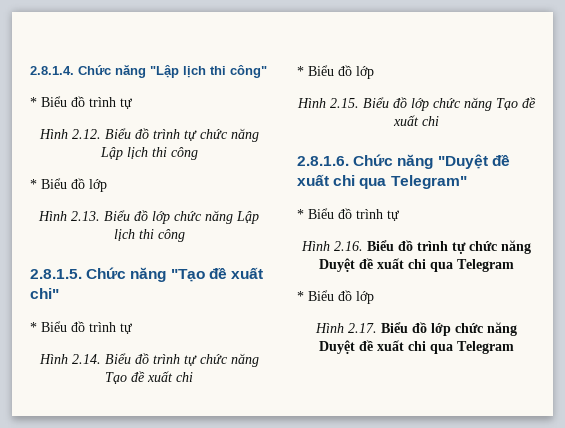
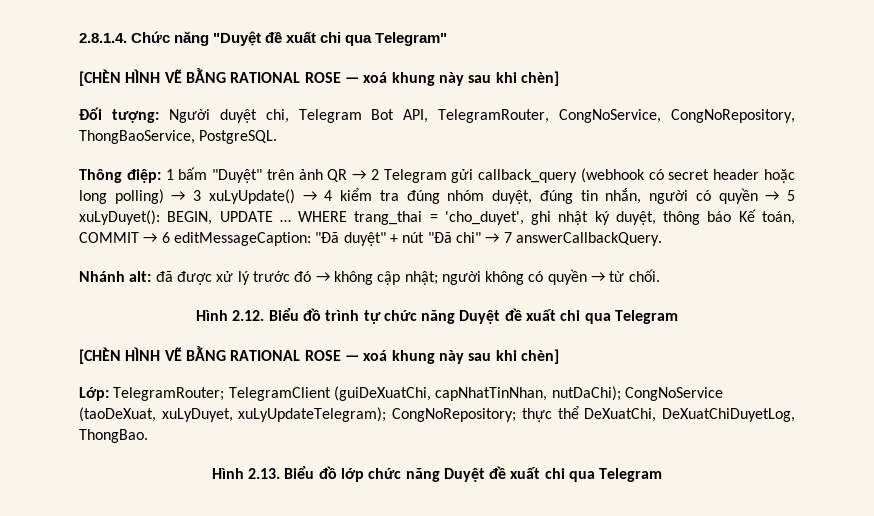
[150,65,267,78] [30,96,132,109] [38,128,259,142] [99,147,198,160] [30,178,107,192] [38,210,259,224] [113,229,185,242] [30,267,263,282] [30,288,59,299] [30,321,132,334] [38,353,259,367] [105,371,193,384] [297,65,374,79] [296,97,536,111] [392,115,439,126] [297,154,434,169] "Lập lịch thi công" // * Biểu đồ trình tự // Hình 2.12. Biểu đồ trình tự chức năng Lập lịch thi công // * Biểu đồ lớp // Hình 2.13. Biểu đồ lớp chức năng Lập lịch thi công // 2.8.1.5. Chức năng "Tạo đề xuất chi" // * Biểu đồ trình tự // Hình 2.14. Biểu đồ trình tự chức năng Tạo đề xuất chi // * Biểu đồ lớp // Hình 2.15. Biểu đồ lớp chức năng Tạo đề xuất chi // 2.8.1.6. Chức năng -> (210, 38) none
[297,208,399,221] [300,241,363,251] * Biểu đồ trình tự // Hình 2.16. -> [79,68,559,86] [79,107,796,123] [79,130,278,144] [79,167,795,183] [79,188,795,204] [79,209,795,225] [79,232,662,246] [79,269,660,285] [195,310,265,321] [CHÈN HÌNH VẼ BẰNG RATIONAL ROSE — xoá khung này sau khi chèn] // Đối tượng: Người duyệt chi, Telegram Bot API, TelegramRouter, CongNoService, CongNoRepository, ThongBaoService, PostgreSQL. // Thông điệp: 1 bấm "Duyệt" trên ảnh QR → 2 Telegram gửi callback_query (webhook có secret header hoặc long polling) → 3 xuLyUpdate() → 4 kiểm tra đúng nhóm duyệt, đúng tin nhắn, người có quyền → 5 xuLyDuyet(): BEGIN, UPDATE … WHERE trang_thai = 'cho_duyet', ghi nhật ký duyệt, thông báo Kế toán, COMMIT → 6 editMessageCaption: "Đã duyệt" + nút "Đã chi" → 7 answerCallbackQuery. // Nhánh alt: đã được xử lý trước đó → không cập nhật; người không có quyền → từ chối. // Hình 2.12.
[297,290,374,304] [314,323,377,333] * Biểu đồ lớp // Hình 2.17. -> [79,346,559,364] [79,386,723,401] [79,406,795,422] [79,429,148,443] [211,468,280,479] [CHÈN HÌNH VẼ BẰNG RATIONAL ROSE — xoá khung này sau khi chèn] // Lớp: TelegramRouter; TelegramClient (guiDeXuatChi, capNhatTinNhan, nutDaChi); CongNoService (taoDeXuat, xuLyDuyet, xuLyUpdateTelegram); CongNoRepository; thực thể DeXuatChi, DeXuatChiDuyetLog, ThongBao. // Hình 2.13.

